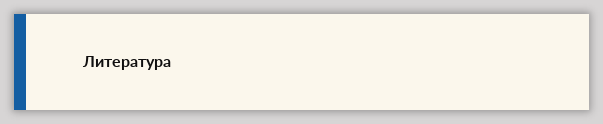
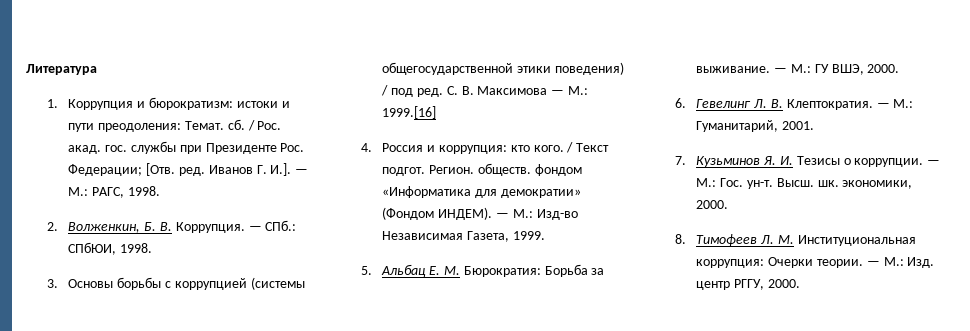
(171, 63) none -> [47,97,290,110] [68,119,282,132] [68,141,305,154] [68,163,309,176] [68,186,160,198] [47,220,297,233] [68,242,153,255] [47,277,305,290] [382,62,624,75] [381,85,588,97] [382,106,437,119] [361,142,610,154] [382,163,582,176] [382,186,581,198] [382,207,578,220] [382,231,545,242] [361,264,605,277] [696,64,900,75] [675,98,914,110] [696,120,815,132] [675,156,941,167] [696,178,913,189] [696,200,729,209] [675,234,916,246] [696,257,935,268] [696,279,800,290] // 1. Коррупция и бюрократизм: истоки и пути преодоления: Темат. сб. / Рос. акад. гос. службы при Президенте Рос. Федерации; [Отв. ред. Иванов Г. И.]. — М.: РАГС, 1998. // 2. Волженкин, Б. В. Коррупция. — СПб.: СПбЮИ, 1998. // 3. Основы борьбы с коррупцией (системы общегосударственной этики поведения) / под ред. С. В. Максимова — М.: 1999.[16] // 4. Россия и коррупция: кто кого. / Текст подгот. Регион. обществ. фондом «Информатика для демократии» (Фондом ИНДЕМ). — М.: Изд-во Независимая Газета, 1999. // 5. Альбац Е. М. Бюрократия: Борьба за выживание. — М.: ГУ ВШЭ, 2000. // 6. Гевелинг Л. В. Клептократия. — М.: Гуманитарий, 2001. // 7. Кузьминов Я. И. Тезисы о коррупции. — М.: Гос. ун-т. Высш. шк. экономики, 2000. // 8. Тимофеев Л. М. Институциональная коррупция: Очерки теории. — М.: Изд. центр РГГУ, 2000.

